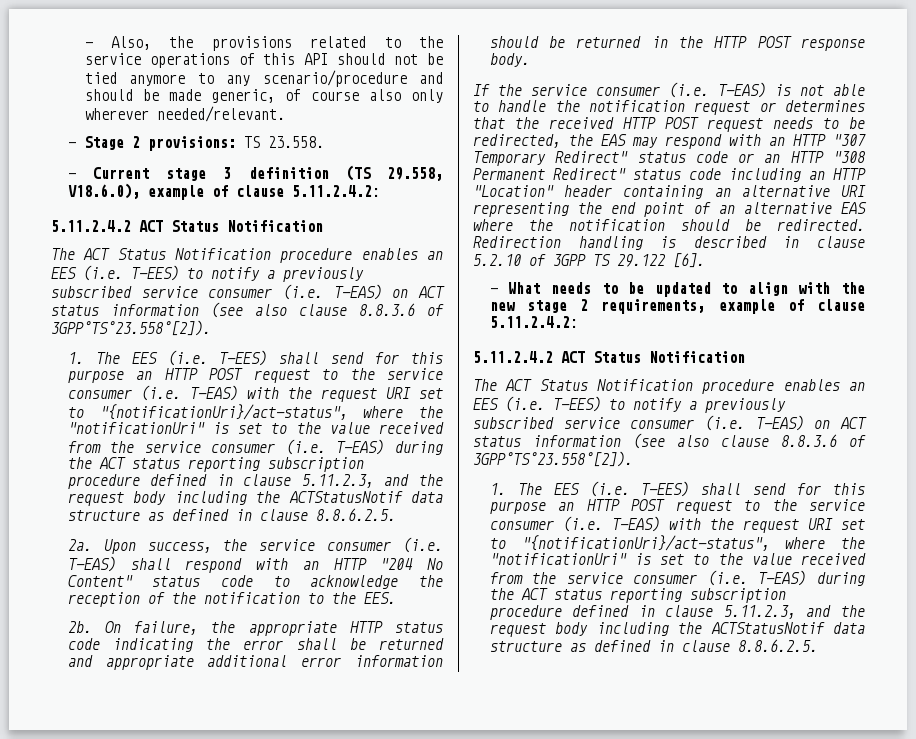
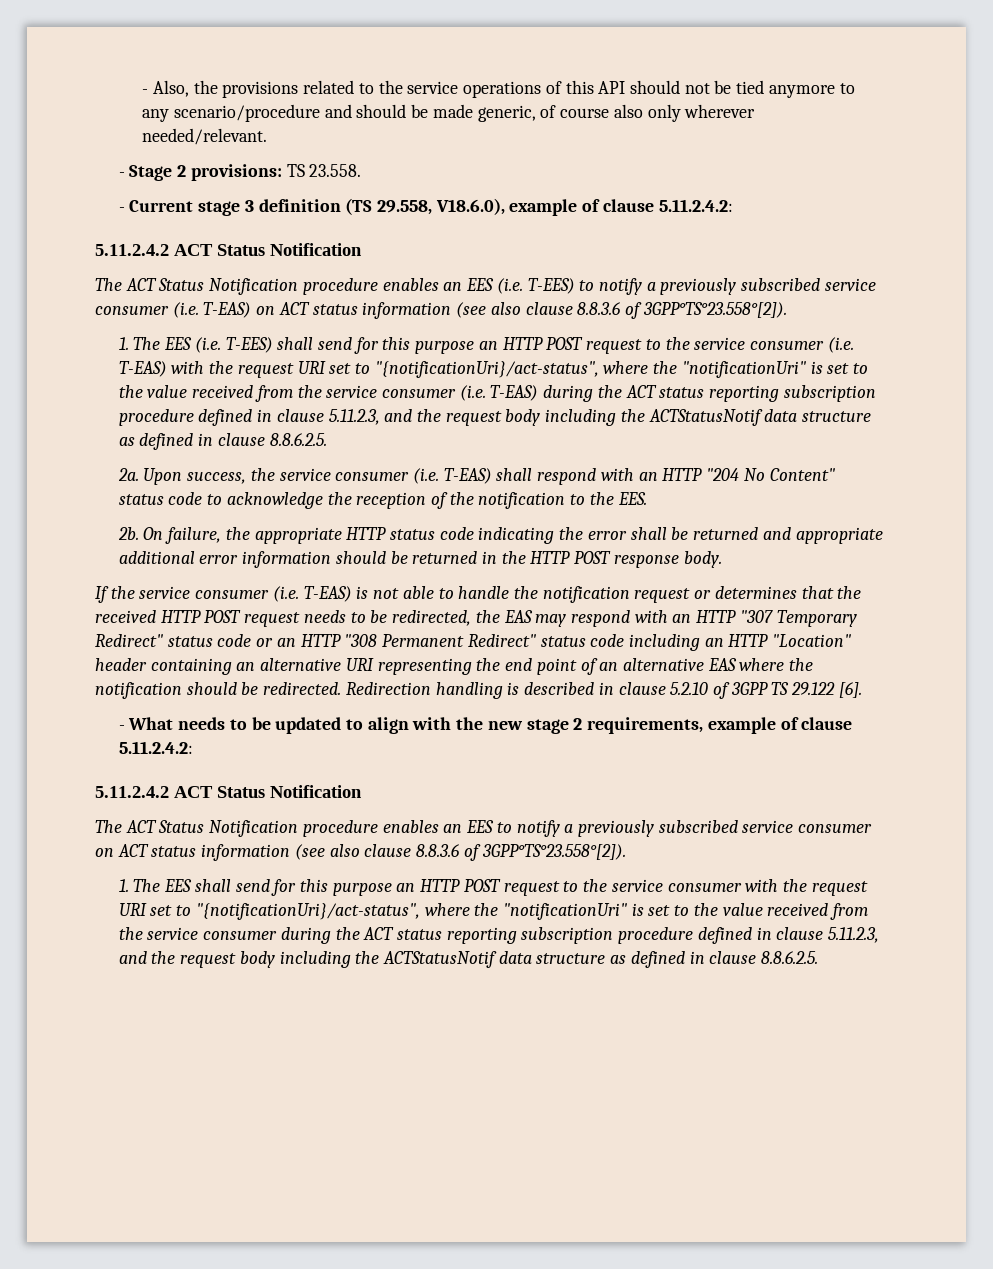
[505,396,786,413] [473,415,804,431] (i.e. T-EES) to notify a previously subscribed service consumer (i.e. T-EAS) -> [496,820,873,837] to notify a previously subscribed service consumer
[589,481,690,497] (i.e. T-EES) -> (193, 885) none
[562,516,660,532] (i.e. T-EAS) -> (742, 887) none
[707,570,807,586] (i.e. T-EAS) -> (278, 935) none

